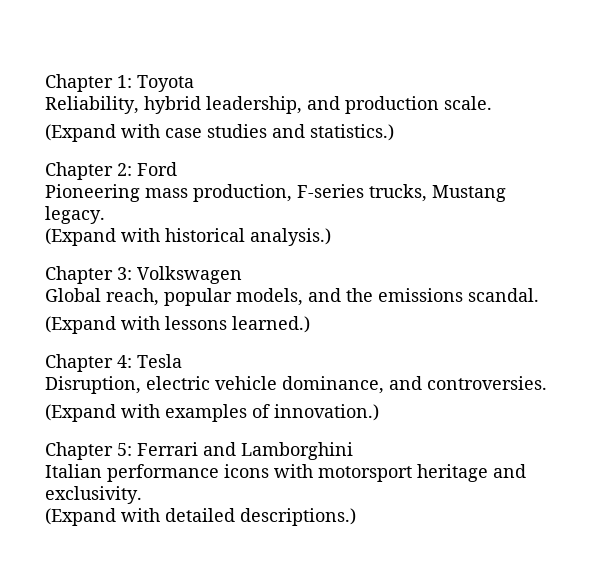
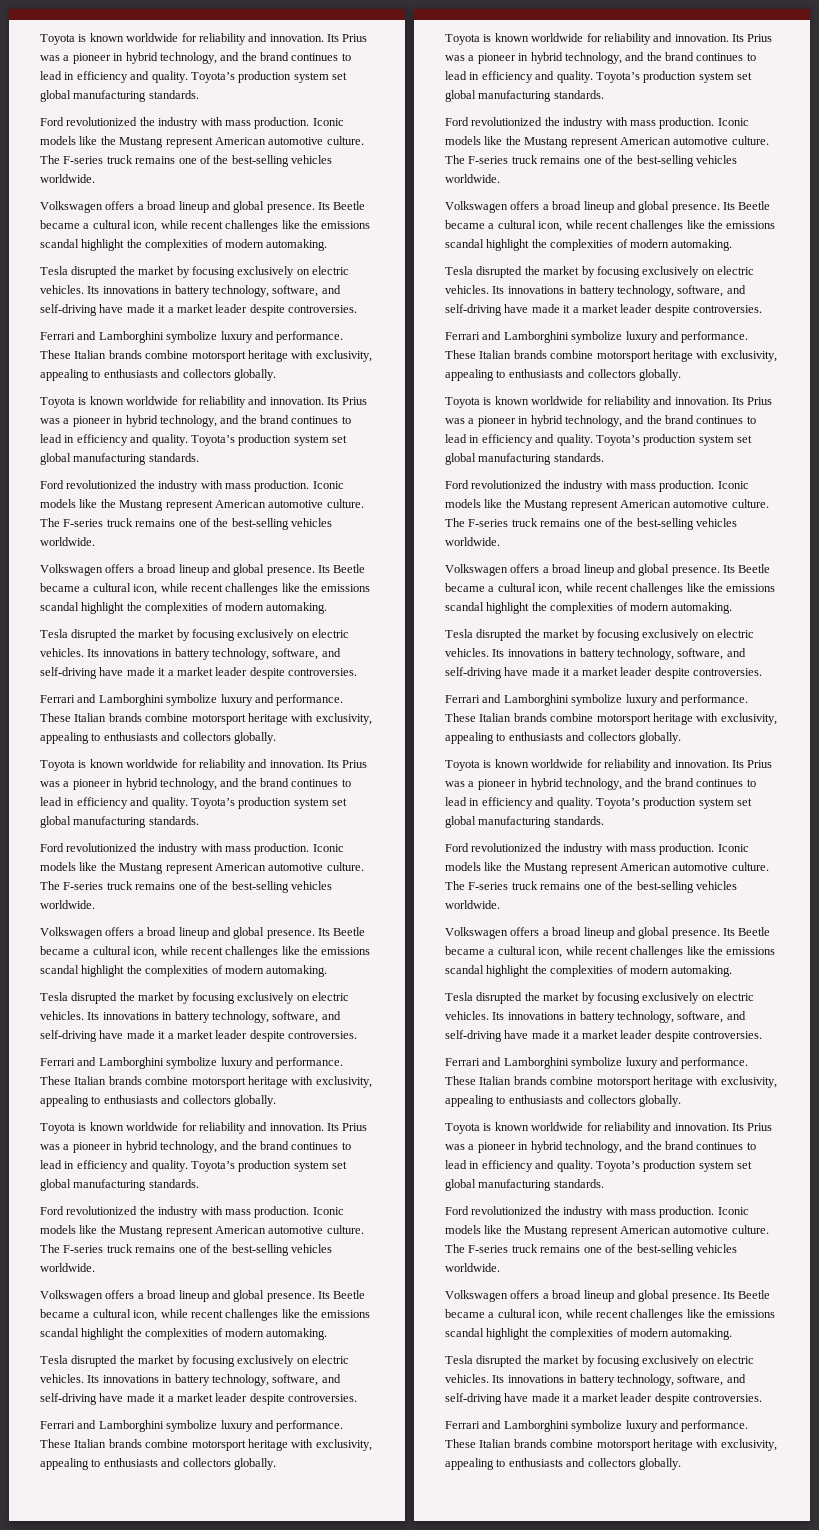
[45,74,194,92] [45,96,492,114] [45,124,394,142] [45,162,177,180] [45,184,506,202] [45,206,105,224] [45,228,331,246] [45,266,242,284] [45,288,539,306] [45,316,310,334] [45,354,182,372] [45,376,547,394] [45,404,379,422] [45,442,353,460] [45,464,526,482] [45,486,142,504] [45,508,356,526] Chapter 1: Toyota // Reliability, hybrid leadership, and production scale. // (Expand with case studies and statistics.) // Chapter 2: Ford // Pioneering mass production, F-series trucks, Mustang legacy. // (Expand with historical analysis.) // Chapter 3: Volkswagen // Global reach, popular models, and the emissions scandal. // (Expand with lessons learned.) // Chapter 4: Tesla // Disruption, electric vehicle dominance, and controversies. // (Expand with examples of innovation.) // Chapter 5: Ferrari and Lamborghini // Italian performance icons with motorsport heritage and exclusivity. // (Expand with detailed descriptions.) -> [40,33,368,45] [40,52,351,64] [40,71,347,83] [40,90,199,102] [40,117,344,129] [40,136,364,148] [40,155,332,167] [40,174,95,183] [40,201,366,213] [40,220,371,232] [40,239,328,251] [40,266,349,278] [40,285,341,297] [40,304,357,316] [40,331,344,343] [40,350,372,362] [40,369,276,381] [40,396,368,408] [40,415,351,427] [40,434,347,446] [40,453,199,465] [40,480,344,492] [40,499,364,511] [40,518,332,530] [40,537,95,546] [40,564,366,576] [40,583,371,595] [40,602,328,614] [40,629,349,641] [40,648,341,660] [40,667,357,679] [40,694,344,706] [40,713,372,725] [40,732,276,744] [40,759,368,771] [40,778,351,790] [40,797,347,809] [40,816,199,828] [40,843,344,855] [40,862,364,874] [40,881,332,893] [40,900,95,909] [40,927,366,939] [40,946,371,958] [40,965,328,977] [40,992,349,1004] [40,1011,341,1023] [40,1030,357,1042] [40,1057,344,1069] [40,1076,372,1088] [40,1095,276,1107] [40,1122,368,1134] [40,1141,351,1153] [40,1160,347,1172] [40,1179,199,1191] [40,1206,344,1218] [40,1225,364,1237] [40,1244,332,1256] [40,1263,95,1272] [40,1290,366,1302] [40,1309,371,1321] [40,1328,328,1340] [40,1355,349,1367] [40,1374,341,1386] [40,1393,357,1405] [40,1420,344,1432] [40,1439,372,1451] [40,1458,276,1470] [445,33,773,45] [445,52,756,64] [445,71,752,83] [445,90,604,102] [445,117,749,129] [445,136,769,148] [445,155,737,167] [445,174,500,183] [445,201,771,213] [445,220,776,232] [445,239,733,251] [445,266,754,278] [445,285,746,297] [445,304,762,316] [445,331,749,343] [445,350,777,362] [445,369,681,381] [445,396,773,408] [445,415,756,427] [445,434,752,446] [445,453,604,465] [445,480,749,492] [445,499,769,511] [445,518,737,530] [445,537,500,546] [445,564,771,576] [445,583,776,595] [445,602,733,614] [445,629,754,641] [445,648,746,660] [445,667,762,679] [445,694,749,706] [445,713,777,725] [445,732,681,744] [445,759,773,771] [445,778,756,790] [445,797,752,809] [445,816,604,828] [445,843,749,855] [445,862,769,874] [445,881,737,893] [445,900,500,909] [445,927,771,939] [445,946,776,958] [445,965,733,977] [445,992,754,1004] [445,1011,746,1023] [445,1030,762,1042] [445,1057,749,1069] [445,1076,777,1088] [445,1095,681,1107] [445,1122,773,1134] [445,1141,756,1153] [445,1160,752,1172] [445,1179,604,1191] [445,1206,749,1218] [445,1225,769,1237] [445,1244,737,1256] [445,1263,500,1272] [445,1290,771,1302] [445,1309,776,1321] [445,1328,733,1340] [445,1355,754,1367] [445,1374,746,1386] [445,1393,762,1405] [445,1420,749,1432] [445,1439,777,1451] [445,1458,681,1470] Toyota is known worldwide for reliability and innovation. Its Prius was a pioneer in hybrid technology, and the brand continues to lead in efficiency and quality. Toyota’s production system set global manufacturing standards. // Ford revolutionized the industry with mass production. Iconic models like the Mustang represent American automotive culture. The F-series truck remains one of the best-selling vehicles worldwide. // Volkswagen offers a broad lineup and global presence. Its Beetle became a cultural icon, while recent challenges like the emissions scandal highlight the complexities of modern automaking. // Tesla disrupted the market by focusing exclusively on electric vehicles. Its innovations in battery technology, software, and self-driving have made it a market leader despite controversies. // Ferrari and Lamborghini symbolize luxury and performance. These Italian brands combine motorsport heritage with exclusivity, appealing to enthusiasts and collectors globally. // Toyota is known worldwide for reliability and innovation. Its Prius was a pioneer in hybrid technology, and the brand continues to lead in efficiency and quality. Toyota’s production system set global manufacturing standards. // Ford revolutionized the industry with mass production. Iconic models like the Mustang represent American automotive culture. The F-series truck remains one of the best-selling vehicles worldwide. // Volkswagen offers a broad lineup and global presence. Its Beetle became a cultural icon, while recent challenges like the emissions scandal highlight the complexities of modern automaking. // Tesla disrupted the market by focusing exclusively on electric vehicles. Its innovations in battery technology, software, and self-driving have made it a market leader despite controversies. // Ferrari and Lamborghini symbolize luxury and performance. These Italian brands combine motorsport heritage with exclusivity, appealing to enthusiasts and collectors globally. // Toyota is known worldwide for reliability and innovation. Its Prius was a pioneer in hybrid technology, and the brand continues to lead in efficiency and quality. Toyota’s production system set global manufacturing standards. // Ford revolutionized the industry with mass production. Iconic models like the Mustang represent American automotive culture. The F-series truck remains one of the best-selling vehicles worldwide. // Volkswagen offers a broad lineup and global presence. Its Beetle became a cultural icon, while recent challenges like the emissions scandal highlight the complexities of modern automaking. // Tesla disrupted the market by focusing exclusively on electric vehicles. Its innovations in battery technology, software, and self-driving have made it a market leader despite controversies. // Ferrari and Lamborghini symbolize luxury and performance. These Italian brands combine motorsport heritage with exclusivity, appealing to enthusiasts and collectors globally. // Toyota is known worldwide for reliability and innovation. Its Prius was a pioneer in hybrid technology, and the brand continues to lead in efficiency and quality. Toyota’s production system set global manufacturing standards. // Ford revolutionized the industry with mass production. Iconic models like the Mustang represent American automotive culture. The F-series truck remains one of the best-selling vehicles worldwide. // Volkswagen offers a broad lineup and global presence. Its Beetle became a cultural icon, while recent challenges like the emissions scandal highlight the complexities of modern automaking. // Tesla disrupted the market by focusing exclusively on electric vehicles. Its innovations in battery technology, software, and self-driving have made it a market leader despite controversies. // Ferrari and Lamborghini symbolize luxury and performance. These Italian brands combine motorsport heritage with exclusivity, appealing to enthusiasts and collectors globally. // Toyota is known worldwide for reliability and innovation. Its Prius was a pioneer in hybrid technology, and the brand continues to lead in efficiency and quality. Toyota’s production system set global manufacturing standards. // Ford revolutionized the industry with mass production. Iconic models like the Mustang represent American automotive culture. The F-series truck remains one of the best-selling vehicles worldwide. // Volkswagen offers a broad lineup and global presence. Its Beetle became a cultural icon, while recent challenges like the emissions scandal highlight the complexities of modern automaking. // Tesla disrupted the market by focusing exclusively on electric vehicles. Its innovations in battery technology, software, and self-driving have made it a market leader despite controversies. // Ferrari and Lamborghini symbolize luxury and performance. These Italian brands combine motorsport heritage with exclusivity, appealing to enthusiasts and collectors globally. // Toyota is known worldwide for reliability and innovation. Its Prius was a pioneer in hybrid technology, and the brand continues to lead in efficiency and quality. Toyota’s production system set global manufacturing standards. // Ford revolutionized the industry with mass production. Iconic models like the Mustang represent American automotive culture. The F-series truck remains one of the best-selling vehicles worldwide. // Volkswagen offers a broad lineup and global presence. Its Beetle became a cultural icon, while recent challenges like the emissions scandal highlight the complexities of modern automaking. // Tesla disrupted the market by focusing exclusively on electric vehicles. Its innovations in battery technology, software, and self-driving have made it a market leader despite controversies. // Ferrari and Lamborghini symbolize luxury and performance. These Italian brands combine motorsport heritage with exclusivity, appealing to enthusiasts and collectors globally. // Toyota is known worldwide for reliability and innovation. Its Prius was a pioneer in hybrid technology, and the brand continues to lead in efficiency and quality. Toyota’s production system set global manufacturing standards. // Ford revolutionized the industry with mass production. Iconic models like the Mustang represent American automotive culture. The F-series truck remains one of the best-selling vehicles worldwide. // Volkswagen offers a broad lineup and global presence. Its Beetle became a cultural icon, while recent challenges like the emissions scandal highlight the complexities of modern automaking. // Tesla disrupted the market by focusing exclusively on electric vehicles. Its innovations in battery technology, software, and self-driving have made it a market leader despite controversies. // Ferrari and Lamborghini symbolize luxury and performance. These Italian brands combine motorsport heritage with exclusivity, appealing to enthusiasts and collectors globally. // Toyota is known worldwide for reliability and innovation. Its Prius was a pioneer in hybrid technology, and the brand continues to lead in efficiency and quality. Toyota’s production system set global manufacturing standards. // Ford revolutionized the industry with mass production. Iconic models like the Mustang represent American automotive culture. The F-series truck remains one of the best-selling vehicles worldwide. // Volkswagen offers a broad lineup and global presence. Its Beetle became a cultural icon, while recent challenges like the emissions scandal highlight the complexities of modern automaking. // Tesla disrupted the market by focusing exclusively on electric vehicles. Its innovations in battery technology, software, and self-driving have made it a market leader despite controversies. // Ferrari and Lamborghini symbolize luxury and performance. These Italian brands combine motorsport heritage with exclusivity, appealing to enthusiasts and collectors globally.

